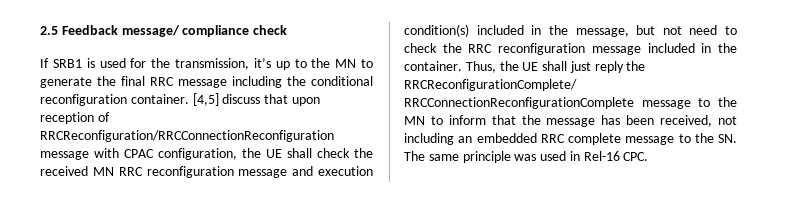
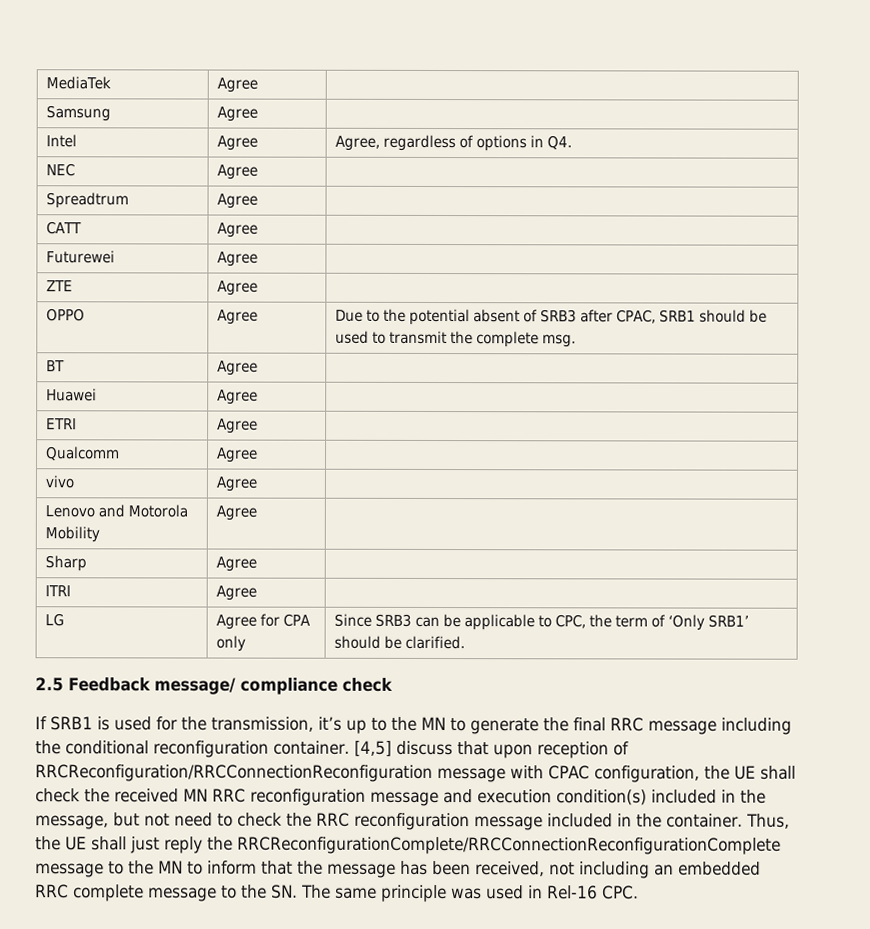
(40, 30) none -> [45,76,112,90] [216,77,258,93] [45,105,111,122] [216,106,258,122] [45,134,77,148] [216,135,258,151] [334,134,572,152] [45,163,75,177] [216,164,258,180] [45,192,129,209] [216,193,258,209] [45,221,82,235] [216,222,258,238] [45,250,115,264] [216,251,258,267] [45,280,73,292] [216,280,258,296] [45,308,85,322] [216,309,258,325] [334,308,768,326] [334,330,576,348] [45,360,65,372] [216,360,258,376] [45,388,97,402] [216,389,258,405] [45,418,77,430] [216,418,258,434] [45,446,120,461] [216,447,258,463] [44,475,74,489] [215,476,257,492] [44,504,188,518] [44,526,100,543] [215,505,257,521] [44,555,87,572] [215,556,257,572] [44,585,71,597] [215,585,257,601] [44,613,64,627] [215,613,311,630] [215,635,246,652] [333,613,750,631] [333,635,465,650] MediaTek | Agree | // Samsung | Agree | // Intel | Agree | Agree, regardless of options in Q4. // NEC | Agree | // Spreadtrum | Agree | // CATT | Agree | // Futurewei | Agree | // ZTE | Agree | // OPPO | Agree | Due to the potential absent of SRB3 after CPAC, SRB1 should be used to transmit the complete msg. // BT | Agree | // Huawei | Agree | // ETRI | Agree | // Qualcomm | Agree | // vivo | Agree | // Lenovo and Motorola Mobility | Agree | // Sharp | Agree | // ITRI | Agree | // LG | Agree for CPA only | Since SRB3 can be applicable to CPC, the term of ‘Only SRB1’ should be clarified. //

